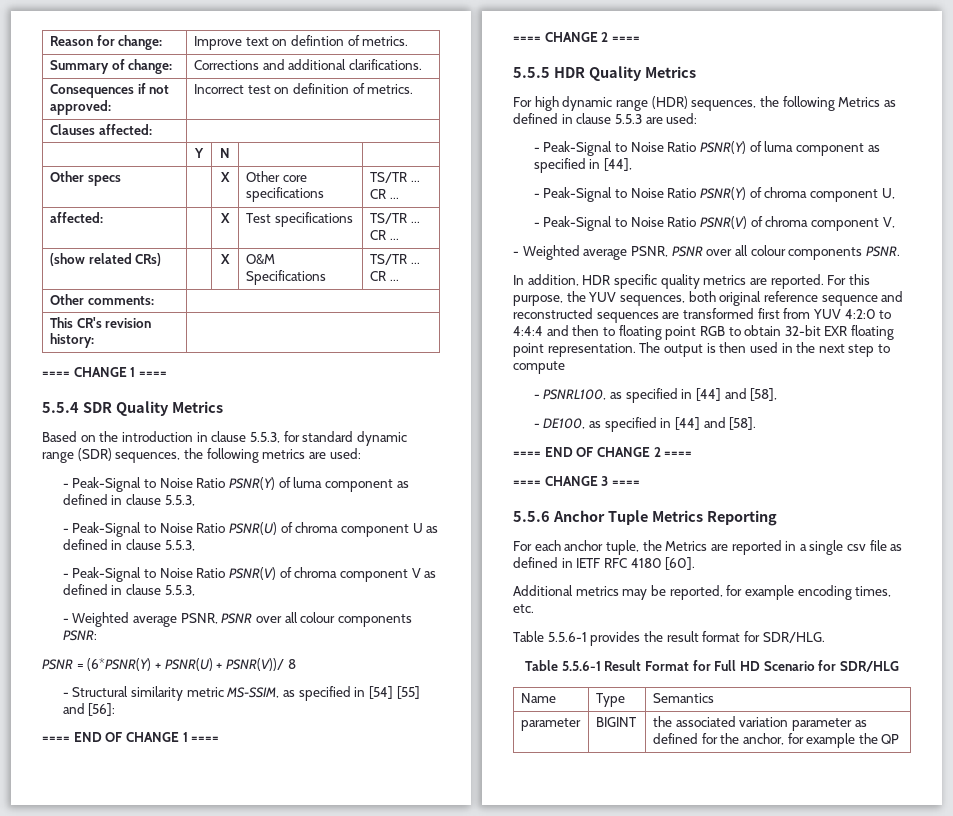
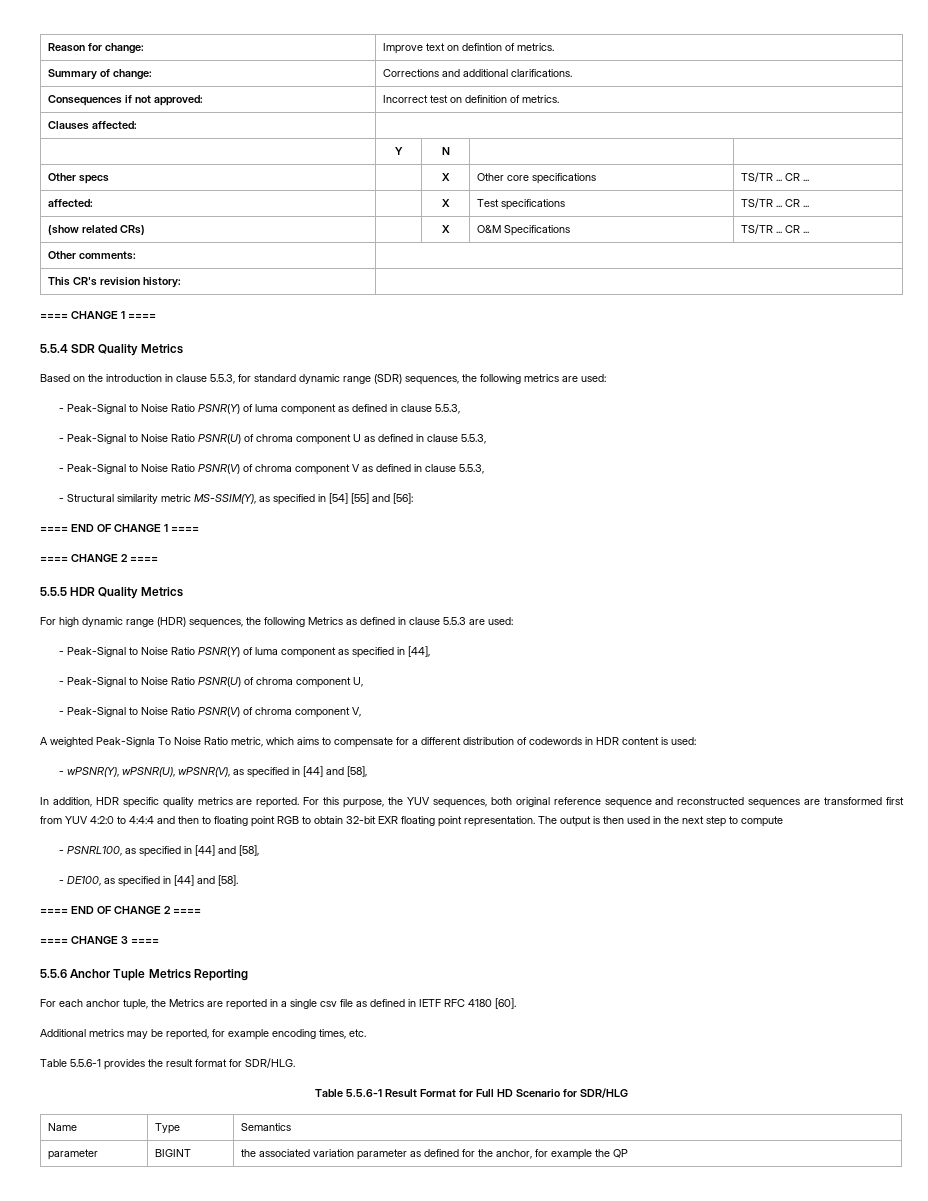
[62,612,412,627] [62,630,97,641] [42,658,296,671] // - Weighted average PSNR, PSNR over all colour components PSNR: // PSNR = (6*PSNR(Y) + PSNR(U) + PSNR(V))/ 8 -> (485, 469) none
[226,687,280,698] MS-SSIM, -> [194,494,257,504] MS-SSIM(Y),
[699,187,746,200] PSNR(Y) -> [198,677,242,687] PSNR(U)
[513,245,900,260] - Weighted average PSNR, PSNR over all colour components PSNR. -> [40,737,696,748] [59,766,368,778] A weighted Peak-Signla To Noise Ratio metric, which aims to compensate for a different distribution of codewords in HDR content is used: // - wPSNR(Y), wPSNR(U), wPSNR(V), as specified in [44] and [58],

